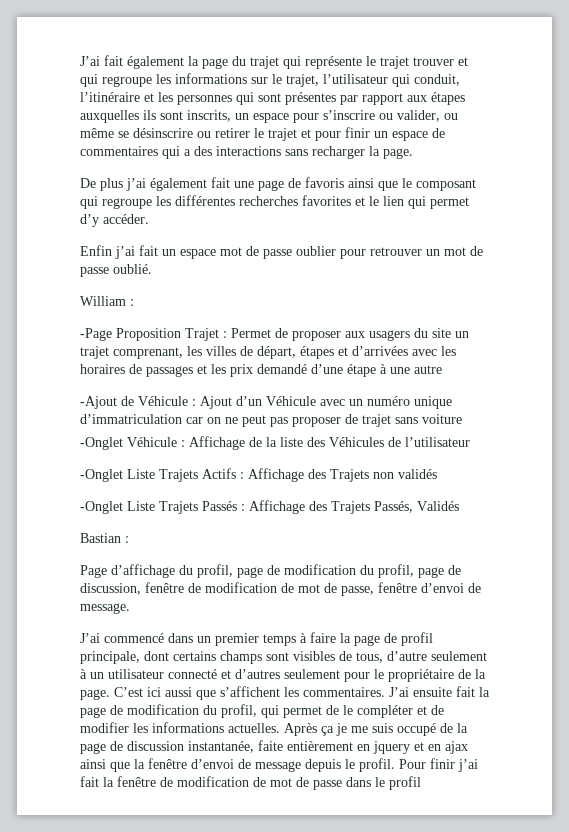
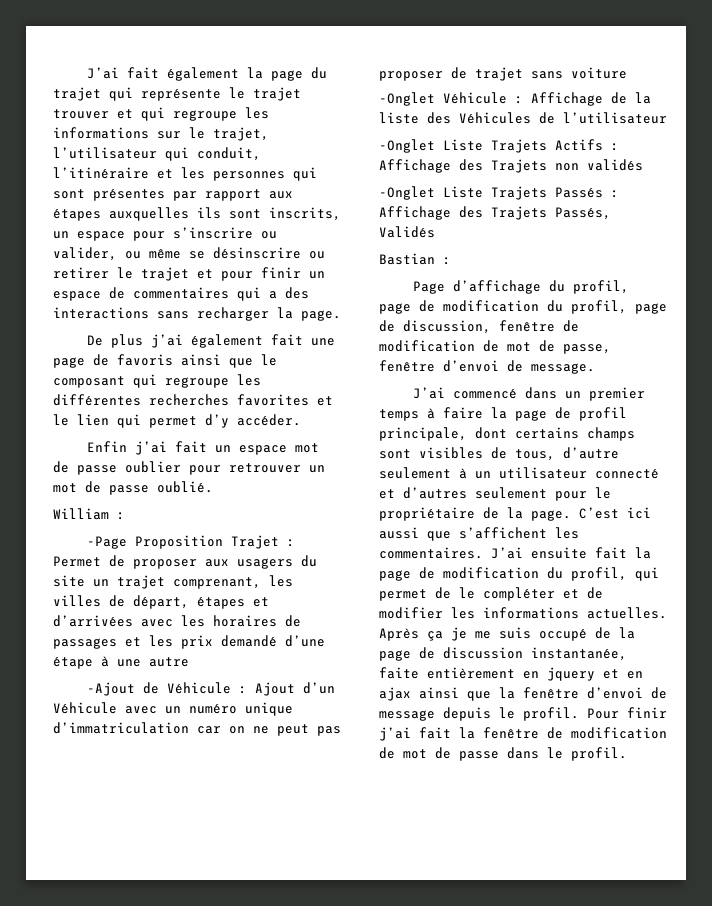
[389,776,421,790] profil -> [571,747,627,761] profil.

